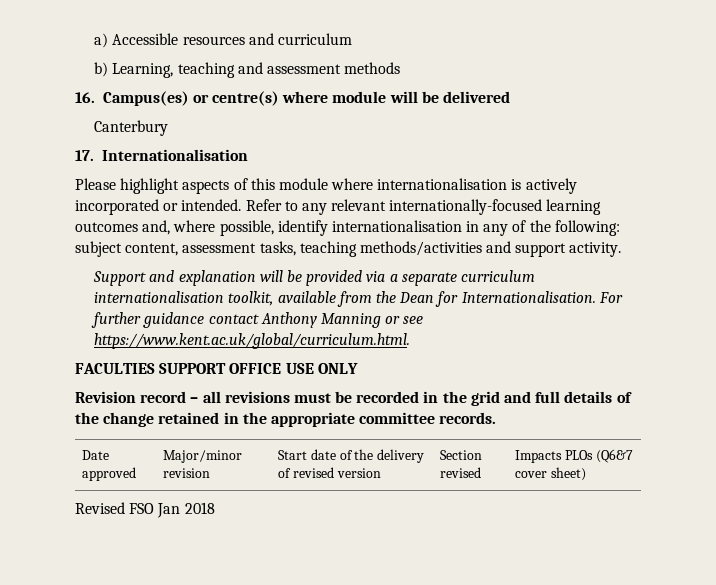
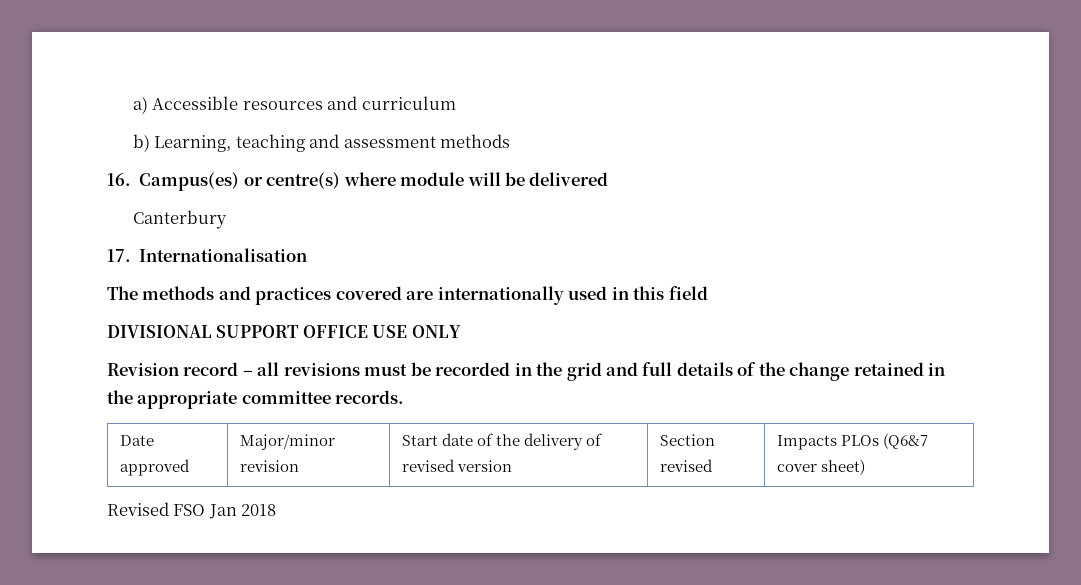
[75,178,577,194] [75,199,602,215] [75,220,620,236] [75,241,622,257] [93,270,535,286] [94,291,623,307] [91,312,424,328] [94,333,411,349] [75,363,155,374] Please highlight aspects of this module where internationalisation is actively incorporated or intended. Refer to any relevant internationally-focused learning outcomes and, where possible, identify internationalisation in any of the following: subject content, assessment tasks, teaching methods/activities and support activity. // Support and explanation will be provided via a separate curriculum internationalisation toolkit, available from the Dean for Internationalisation. For further guidance contact Anthony Manning or see https://www.kent.ac.uk/global/curriculum.html. // FACULTIES -> [107,286,708,305] [107,325,212,338] The methods and practices covered are internationally used in this field // DIVISIONAL

